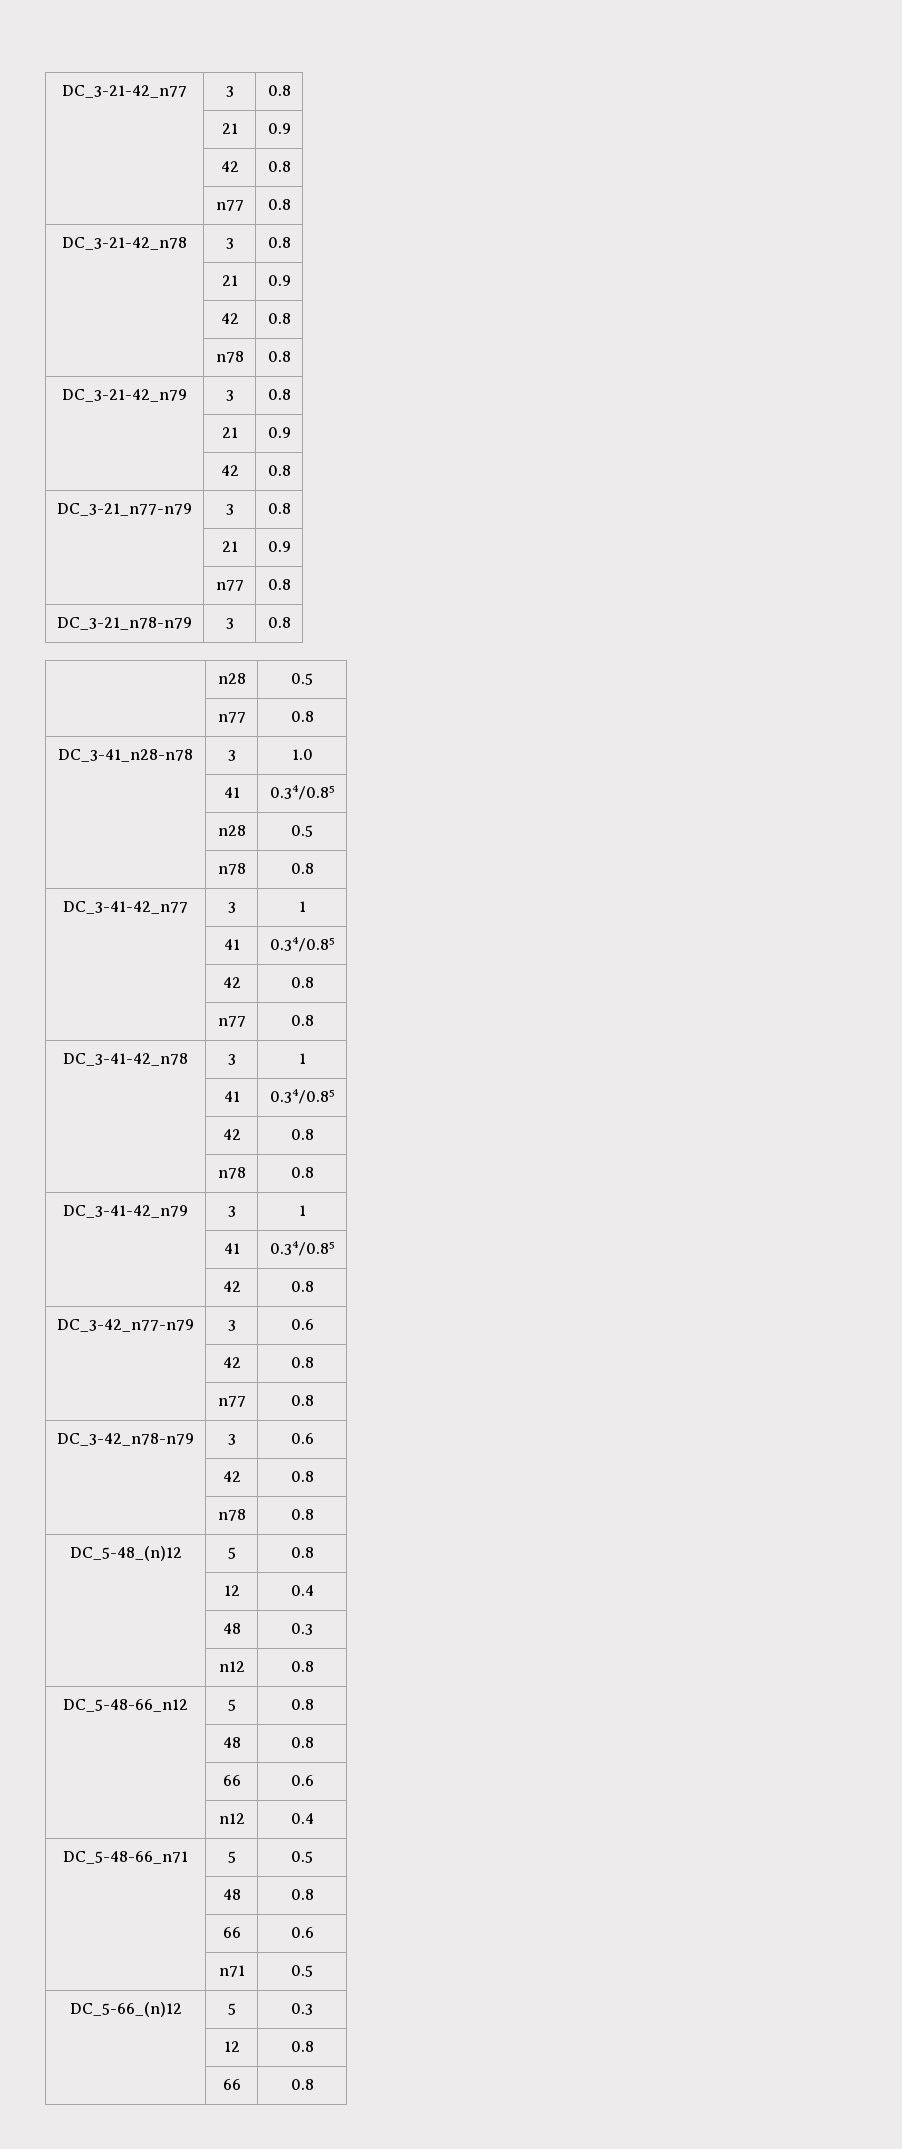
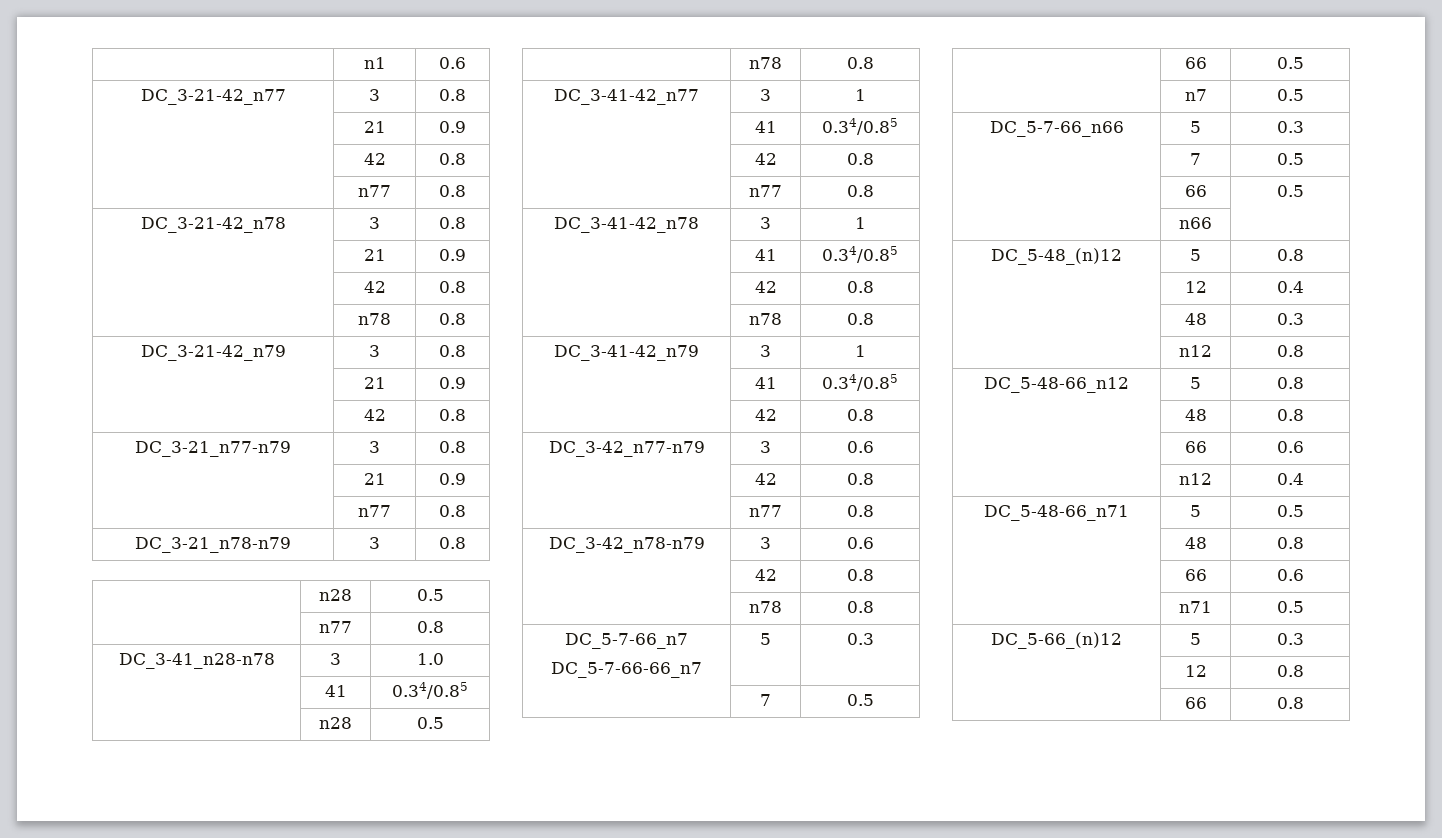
(61, 91) none -> [363,57,386,69] [439,57,466,69] | n1 | 0.6 //
(314, 1514) none -> [565,633,688,649] [551,662,702,678] [760,633,771,645] [846,633,874,645] [760,694,771,706] [846,694,874,706] [1184,57,1207,69] [1276,57,1304,69] [1184,89,1207,101] [1276,89,1304,101] [989,121,1124,137] [1190,121,1201,133] [1276,121,1304,133] [1190,153,1201,165] [1276,153,1304,165] [1184,185,1207,197] [1276,185,1304,197] [1179,217,1212,229] // DC_5-7-66_n7 // DC_5-7-66-66_n7 | 5 | 0.3 // | 7 | 0.5 // | 66 | 0.5 // | n7 | 0.5 // DC_5-7-66_n66 | 5 | 0.3 // | 7 | 0.5 // | 66 | 0.5 // | n66 |

